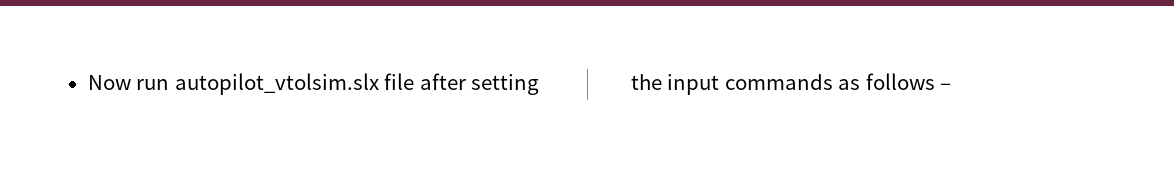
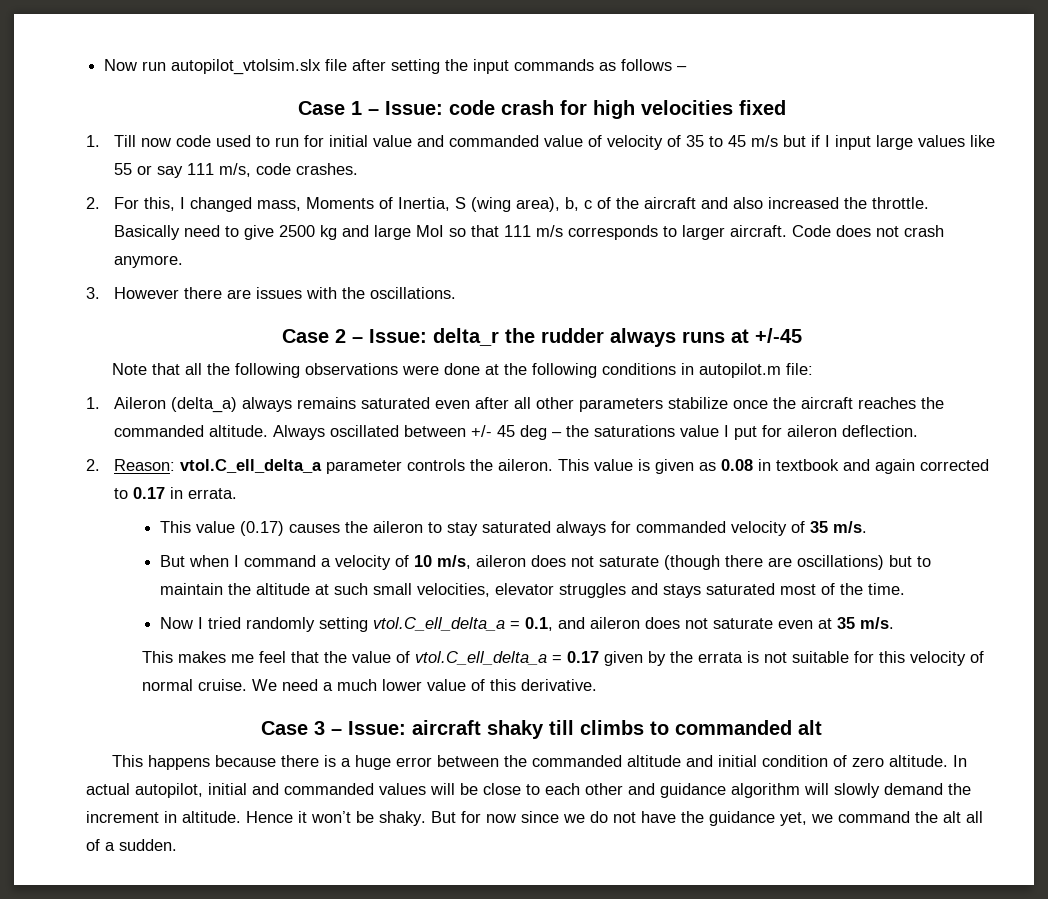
(952, 86) none -> [297,100,786,119] [86,135,995,150] [113,163,358,178] [86,197,929,212] [113,225,944,240] [113,255,183,268] [86,287,456,299] [281,328,802,347] [111,363,813,378] [86,397,944,413] [113,425,918,440] [86,459,989,474] [113,487,237,499] [159,521,867,536] [159,555,931,570] [159,583,905,598] [159,617,894,632] [141,651,984,666] [141,679,597,691] [261,720,822,739] [111,755,967,770] [86,783,971,798] [86,811,983,826] [86,839,177,851] // Case 1 – Issue: code crash for high velocities fixed // 1. Till now code used to run for initial value and commanded value of velocity of 35 to 45 m/s but if I input large values like 55 or say 111 m/s, code crashes. // 2. For this, I changed mass, Moments of Inertia, S (wing area), b, c of the aircraft and also increased the throttle. Basically need to give 2500 kg and large MoI so that 111 m/s corresponds to larger aircraft. Code does not crash anymore. // 3. However there are issues with the oscillations. // Case 2 – Issue: delta_r the rudder always runs at +/-45 // Note that all the following observations were done at the following conditions in autopilot.m file: // 1. Aileron (delta_a) always remains saturated even after all other parameters stabilize once the aircraft reaches the commanded altitude. Always oscillated between +/- 45 deg – the saturations value I put for aileron deflection. // 2. Reason: vtol.C_ell_delta_a parameter controls the aileron. This value is given as 0.08 in textbook and again corrected to 0.17 in errata. // This value (0.17) causes the aileron to stay saturated always for commanded velocity of 35 m/s. // But when I command a velocity of 10 m/s, aileron does not saturate (though there are oscillations) but to maintain the altitude at such small velocities, elevator struggles and stays saturated most of the time. // Now I tried randomly setting vtol.C_ell_delta_a = 0.1, and aileron does not saturate even at 35 m/s. // This makes me feel that the value of vtol.C_ell_delta_a = 0.17 given by the errata is not suitable for this velocity of normal cruise. We need a much lower value of this derivative. // Case 3 – Issue: aircraft shaky till climbs to commanded alt // This happens because there is a huge error between the commanded altitude and initial condition of zero altitude. In actual autopilot, initial and commanded values will be close to each other and guidance algorithm will slowly demand the increment in altitude. Hence it won’t be shaky. But for now since we do not have the guidance yet, we command the alt all of a sudden.

